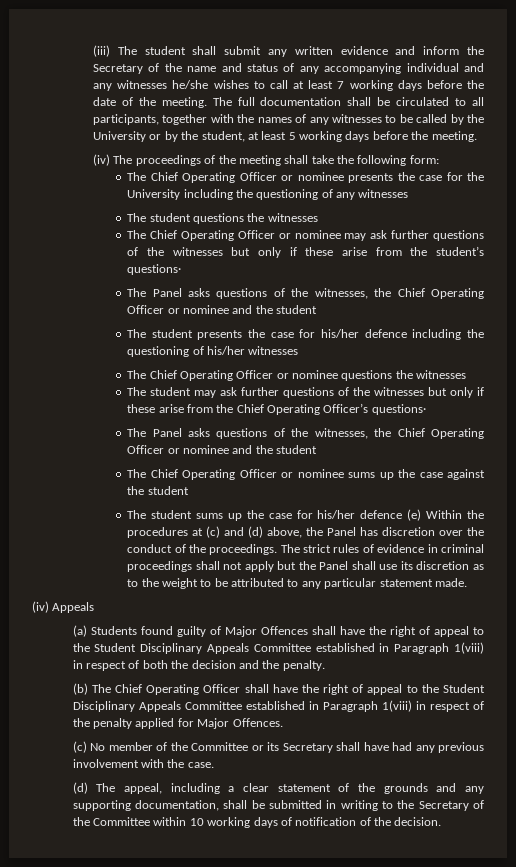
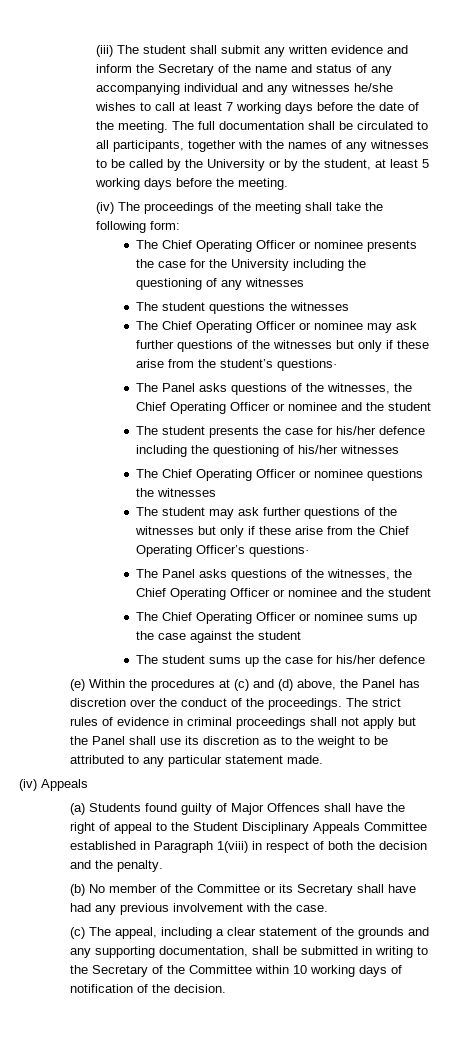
(403, 514) none -> (425, 659) //
[91,684,486,695] [72,700,484,712] [72,718,283,729] [72,741,87,753] The Chief Operating Officer shall have the right of appeal to the Student Disciplinary Appeals Committee established in Paragraph 1(viii) in respect of the penalty applied for Major Offences. // (c) -> (86, 890) none
[72,782,88,794] (d) -> [70,927,86,939] (c)

